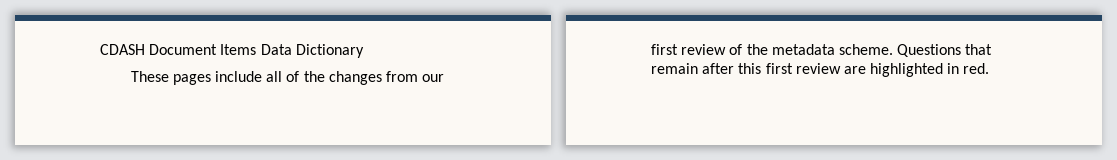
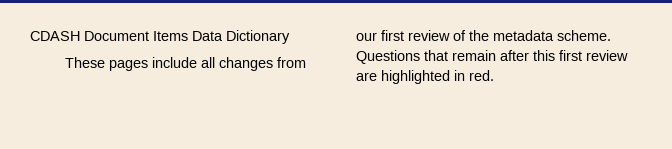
[286,71,325,82] of the -> (215, 62) none

